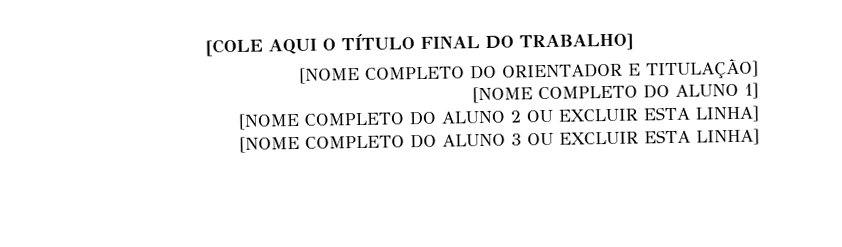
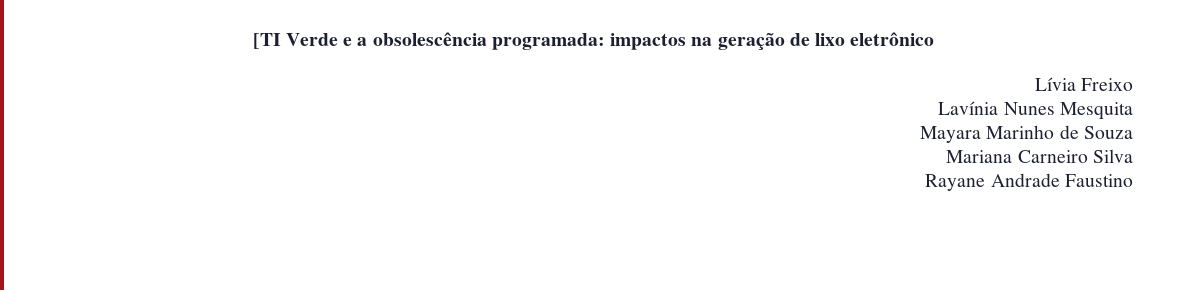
[205,33,634,57] [299,58,759,84] [472,82,759,104] [238,105,760,130] [239,128,760,153] [COLE AQUI O TÍTULO FINAL DO TRABALHO] // [NOME COMPLETO DO ORIENTADOR E TITULAÇÃO] // [NOME COMPLETO DO ALUNO 1] // [NOME COMPLETO DO ALUNO 2 OU EXCLUIR ESTA LINHA] // [NOME COMPLETO DO ALUNO 3 OU EXCLUIR ESTA LINHA] -> [252,32,935,50] [1034,77,1133,91] [938,101,1133,120] [920,125,1133,143] [946,149,1134,163] [925,173,1133,191] [TI Verde e a obsolescência programada: impactos na geração de lixo eletrônico // Lívia Freixo // Lavínia Nunes Mesquita // Mayara Marinho de Souza // Mariana Carneiro Silva // Rayane Andrade Faustino

